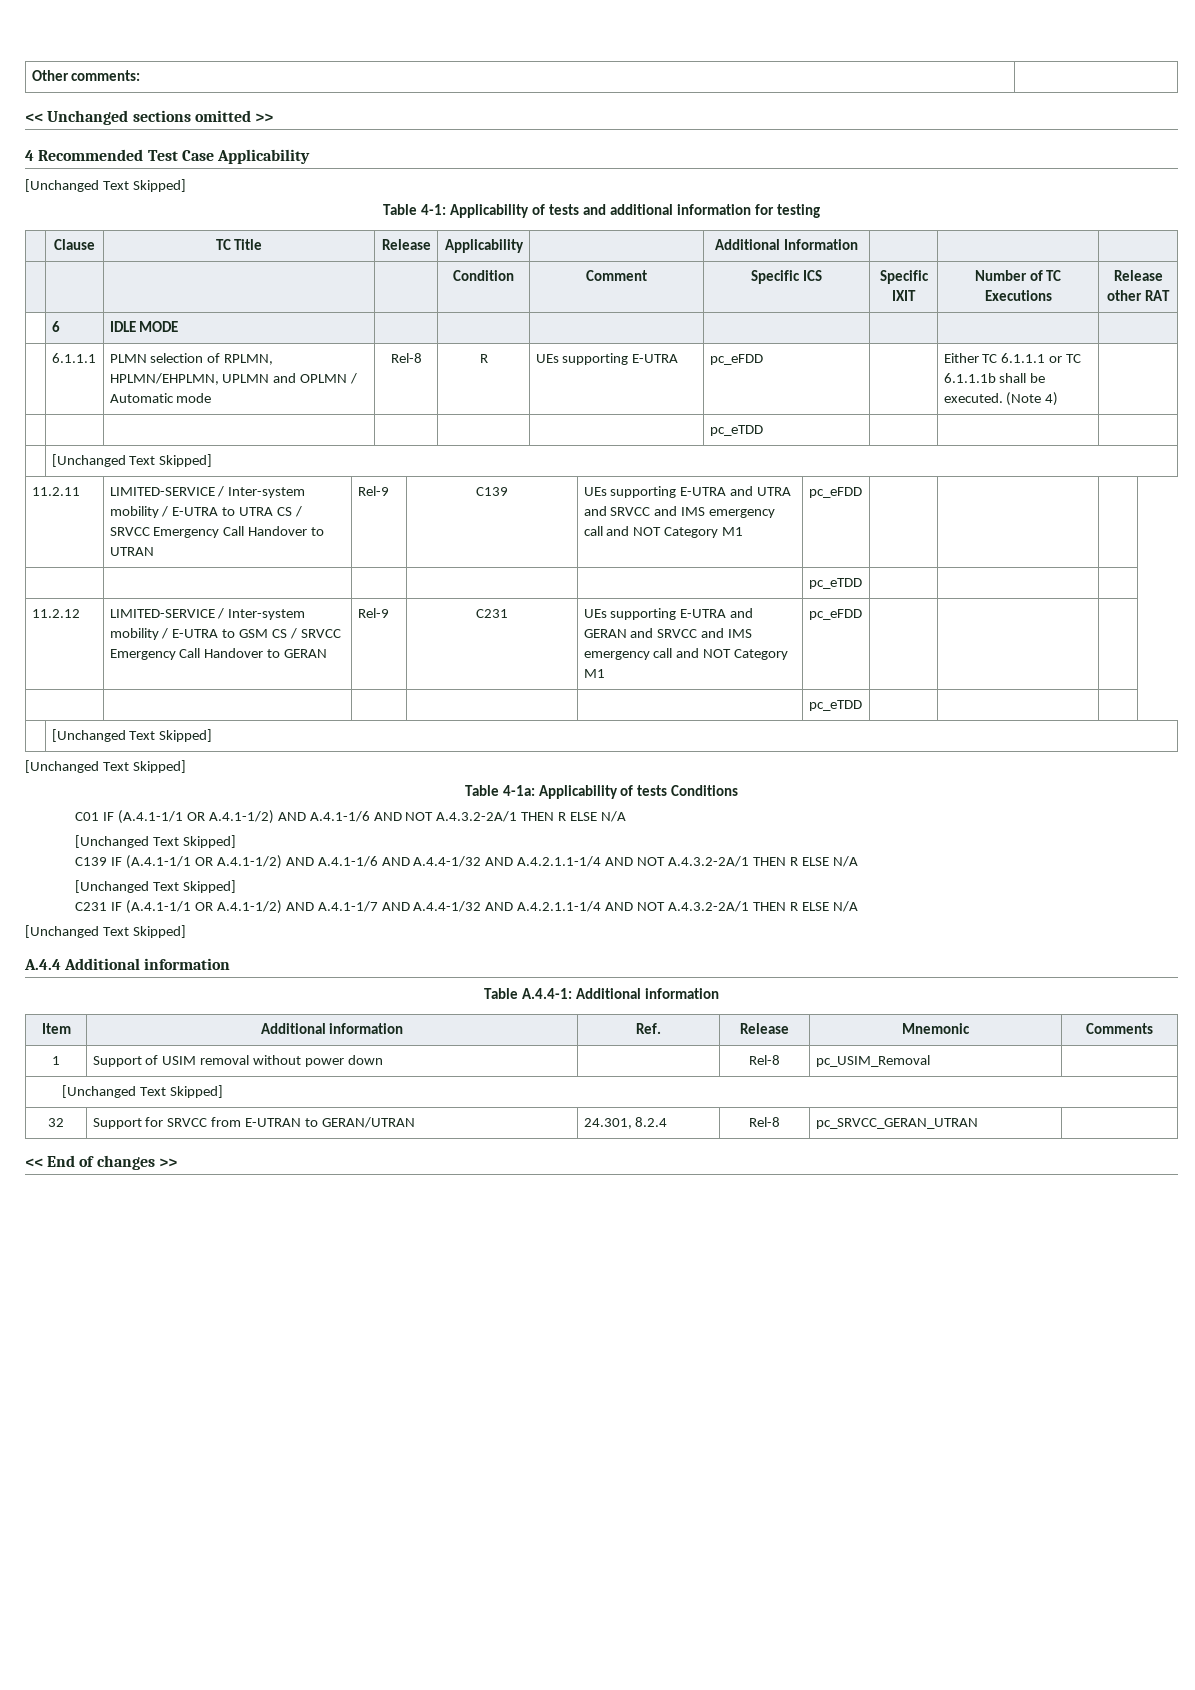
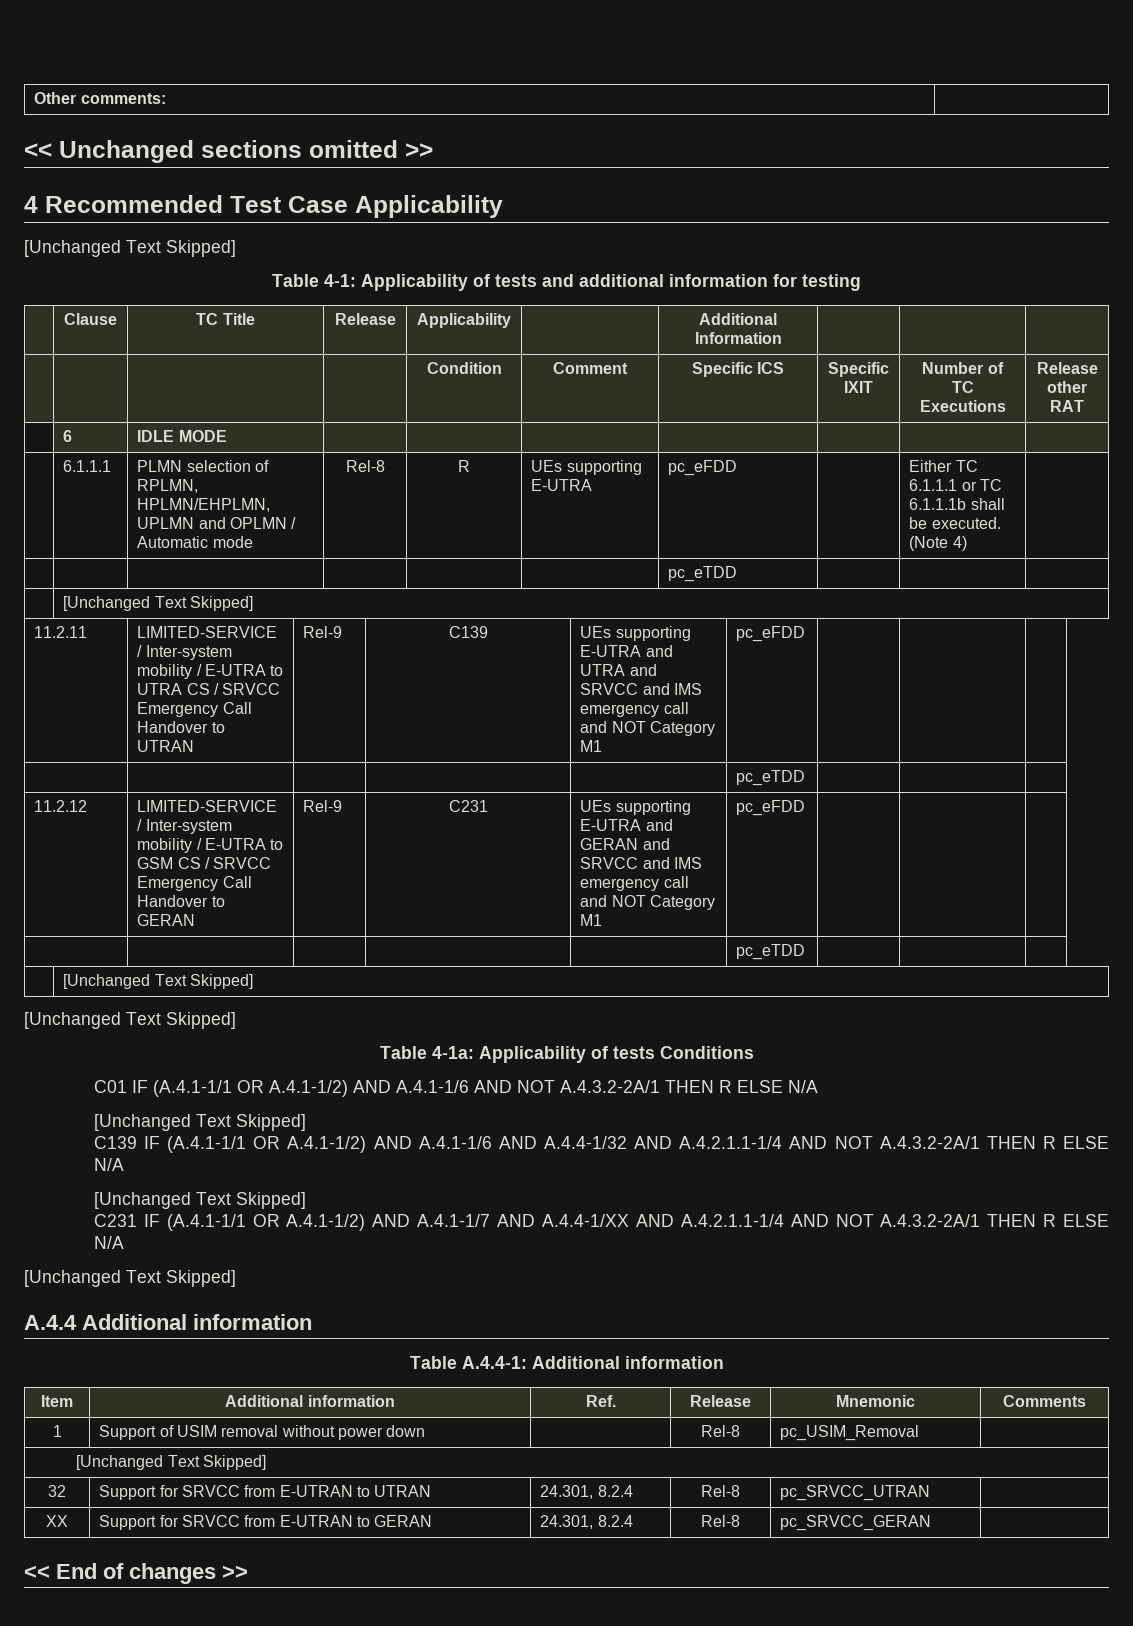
[413,901,482,912] A.4.4-1/32 -> [541,1214,629,1227] A.4.4-1/XX
[322,1117,416,1128] [583,1117,668,1129] [749,1117,780,1127] [815,1118,978,1129] GERAN/UTRAN | 24.301, 8.2.4 | Rel-8 | pc_SRVCC_GERAN_UTRAN -> [374,1485,432,1497] [540,1485,633,1499] [701,1485,740,1497] [780,1485,931,1501] [46,1515,68,1527] [99,1515,433,1530] [540,1515,633,1529] [701,1515,740,1527] [780,1515,932,1531] UTRAN | 24.301, 8.2.4 | Rel-8 | pc_SRVCC_UTRAN | // XX | Support for SRVCC from E-UTRAN to GERAN | 24.301, 8.2.4 | Rel-8 | pc_SRVCC_GERAN

